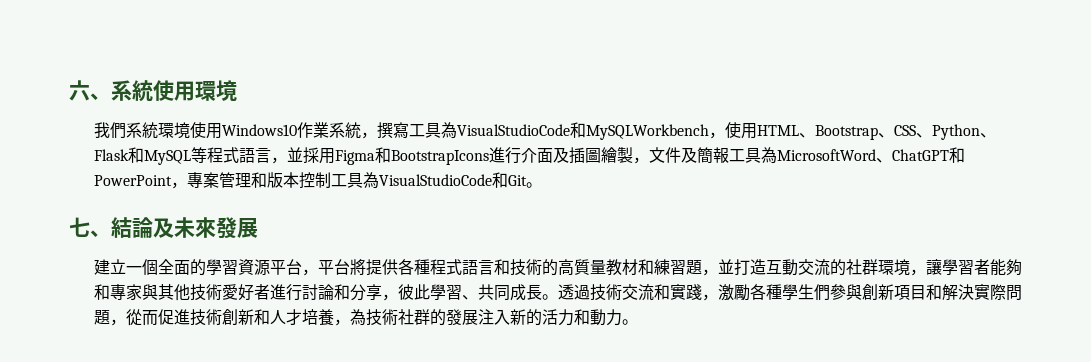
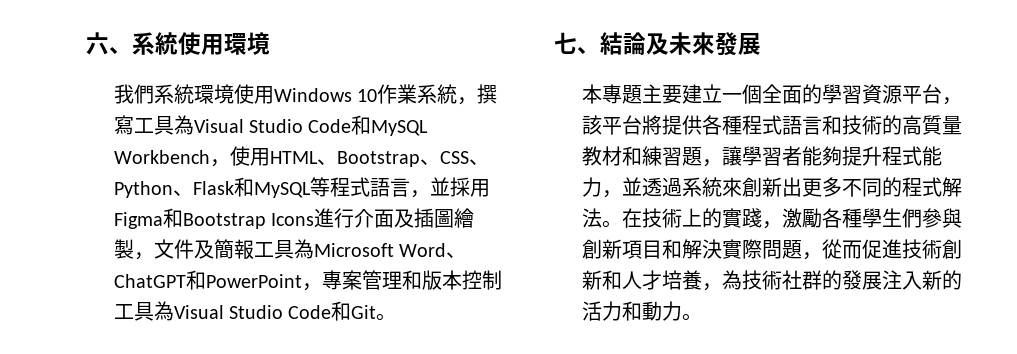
[221,124,297,136] Windows10 -> [273,88,377,102] Windows 10
[456,122,709,140] VisualStudioCode和MySQLWorkbench -> [193,115,429,136] [113,150,210,164] Visual Studio Code和MySQL Workbench
[390,150,489,165] BootstrapIcons -> [182,213,314,229] Bootstrap Icons
[776,149,876,161] MicrosoftWord -> [313,243,446,257] Microsoft Word
[378,174,492,186] VisualStudioCode -> [173,305,332,319] Visual Studio Code
(258, 228) none -> [581,84,682,104] 本專題主要
(318, 272) none -> [581,115,602,135] 該
[717,259,1022,276] [93,284,670,301] 並打造互動交流的社群環境，讓學習者能夠和專家與其他技術愛好者進行討論和分享，彼此學習、共同成長。透過技術交流和 -> [721,146,942,166] [581,177,962,198] [581,208,722,228] 讓學習者能夠提升程式能力，並透過系統來創新出更多不同的程式解法。在技術上的

